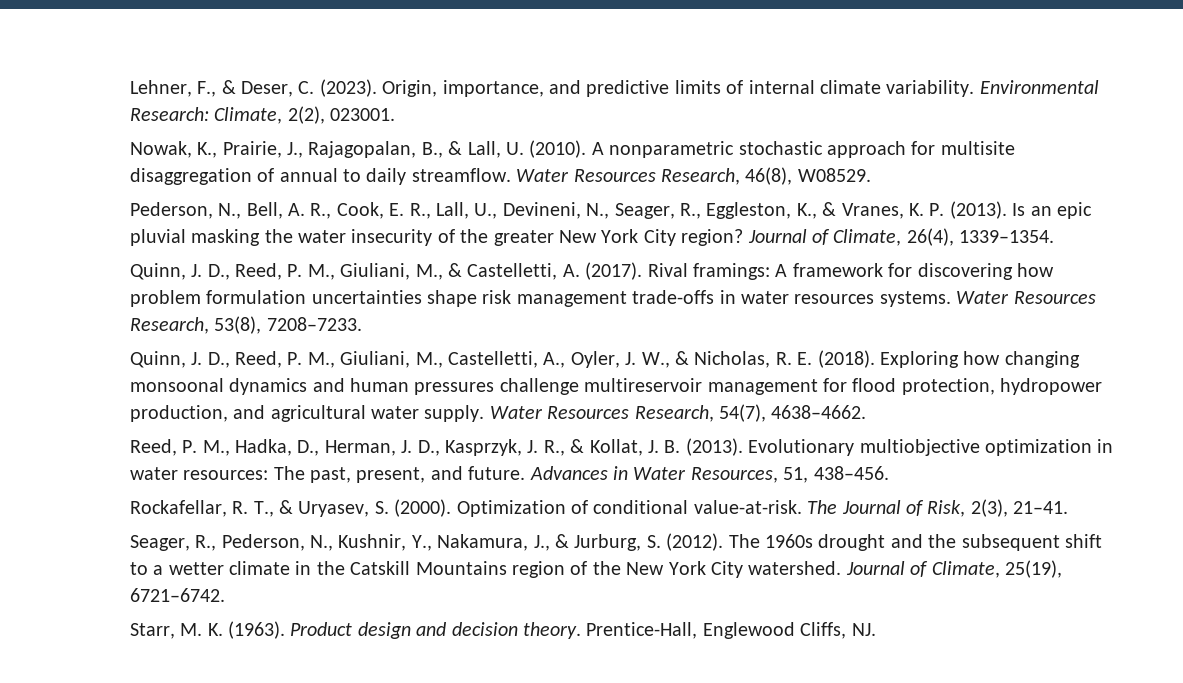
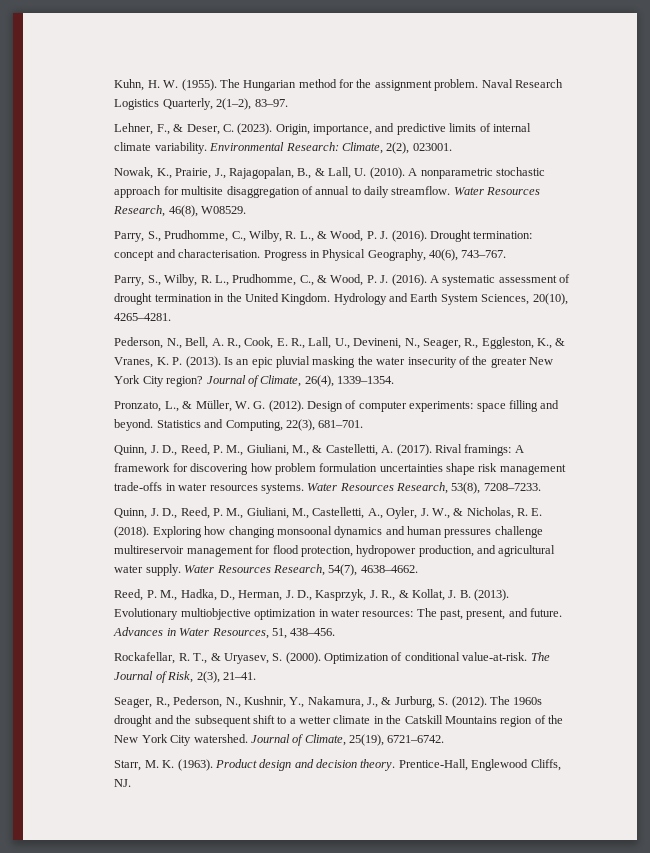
(129, 88) none -> [114,79,563,91] [114,98,288,110] Kuhn, H. W. (1955). The Hungarian method for the assignment problem. Naval Research Logistics Quarterly, 2(1–2), 83–97. //
(871, 175) none -> [114,230,533,242] [114,249,507,261] [114,274,571,286] [114,293,568,305] [114,313,172,321] // Parry, S., Prudhomme, C., Wilby, R. L., & Wood, P. J. (2016). Drought termination: concept and characterisation. Progress in Physical Geography, 40(6), 743–767. // Parry, S., Wilby, R. L., Prudhomme, C., & Wood, P. J. (2016). A systematic assessment of drought termination in the United Kingdom. Hydrology and Earth System Sciences, 20(10), 4265–4281.
(1055, 236) none -> [114,400,560,412] [114,419,364,431] // Pronzato, L., & Müller, W. G. (2012). Design of computer experiments: space filling and beyond. Statistics and Computing, 22(3), 681–701.

